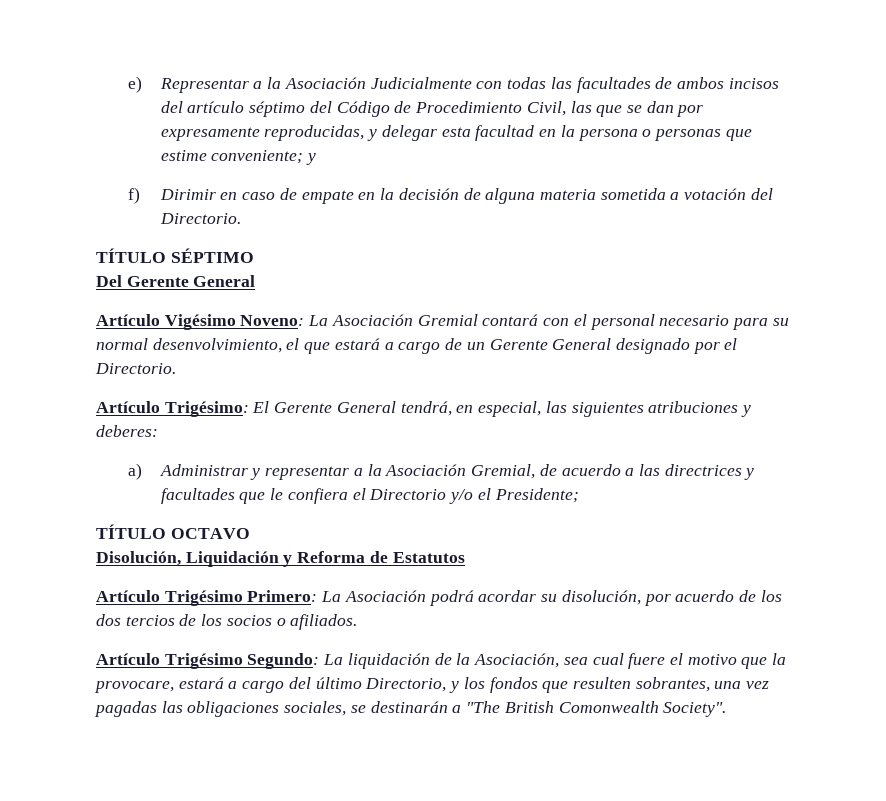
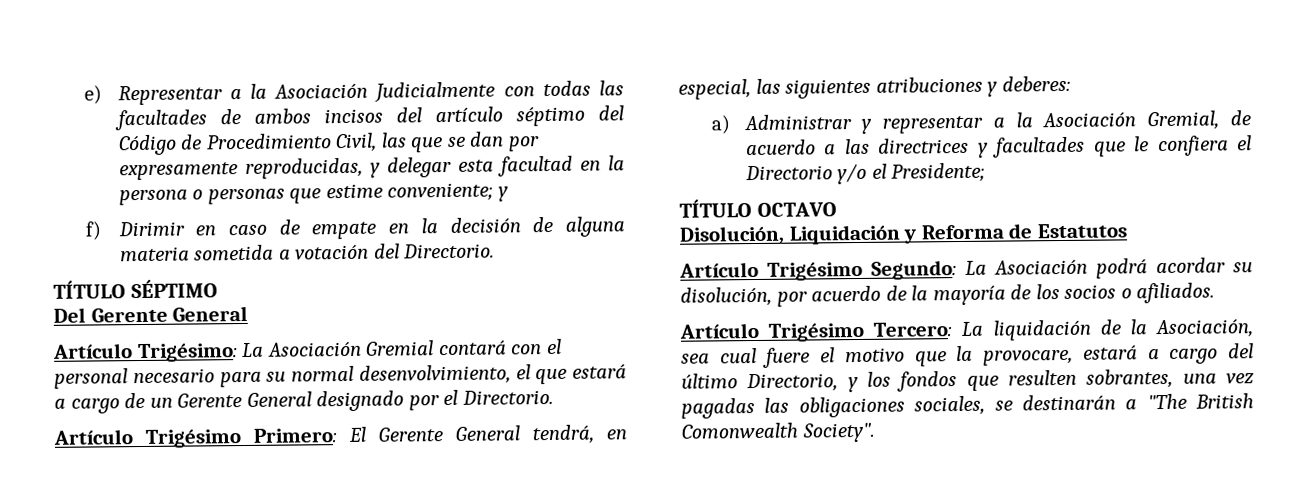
[164,314,305,330] Vigésimo Noveno: -> [137,343,238,363] Trigésimo:
[164,401,249,417] Trigésimo: -> [145,428,337,448] Trigésimo Primero:
[247,590,318,602] Primero: -> [871,260,957,280] Segundo:
[760,590,782,602] [96,614,175,626] los dos tercios -> [911,285,1006,306] la mayoría
[247,653,320,669] Segundo: -> [873,322,953,337] Tercero:

